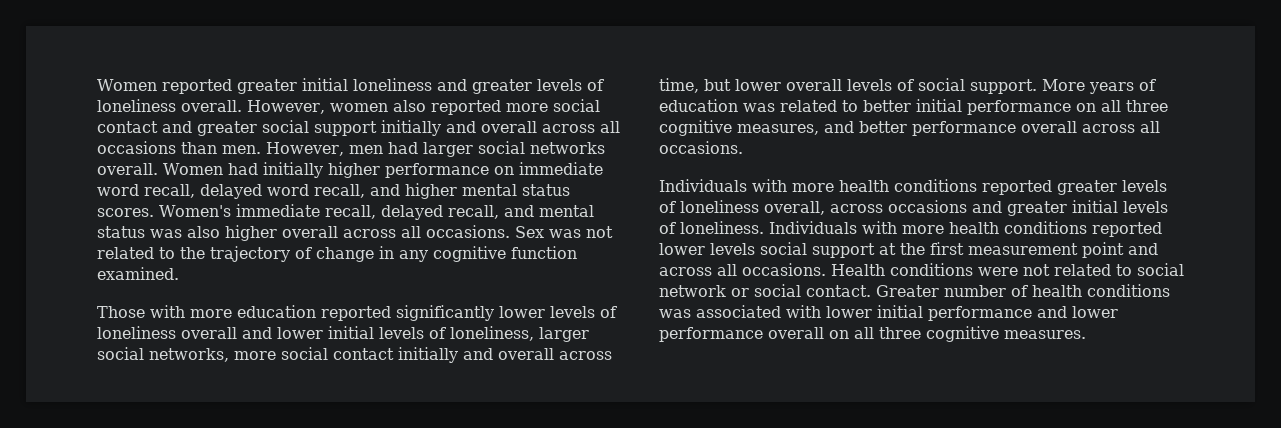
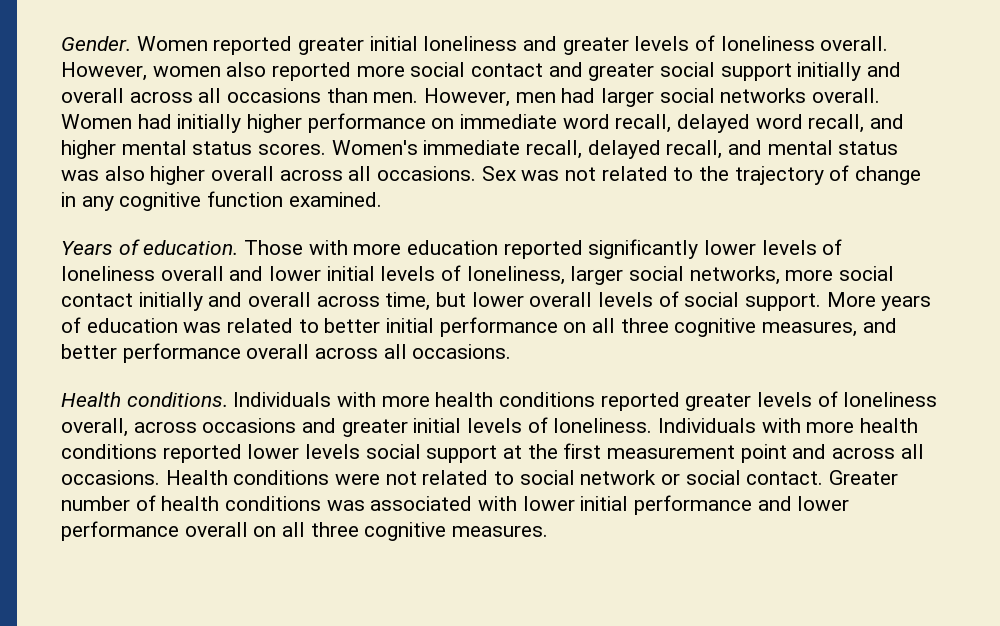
(97, 85) none -> [61,36,131,51] Gender.
(179, 273) none -> [61,239,239,255] Years of education.
(743, 147) none -> [61,392,228,407] Health conditions.

